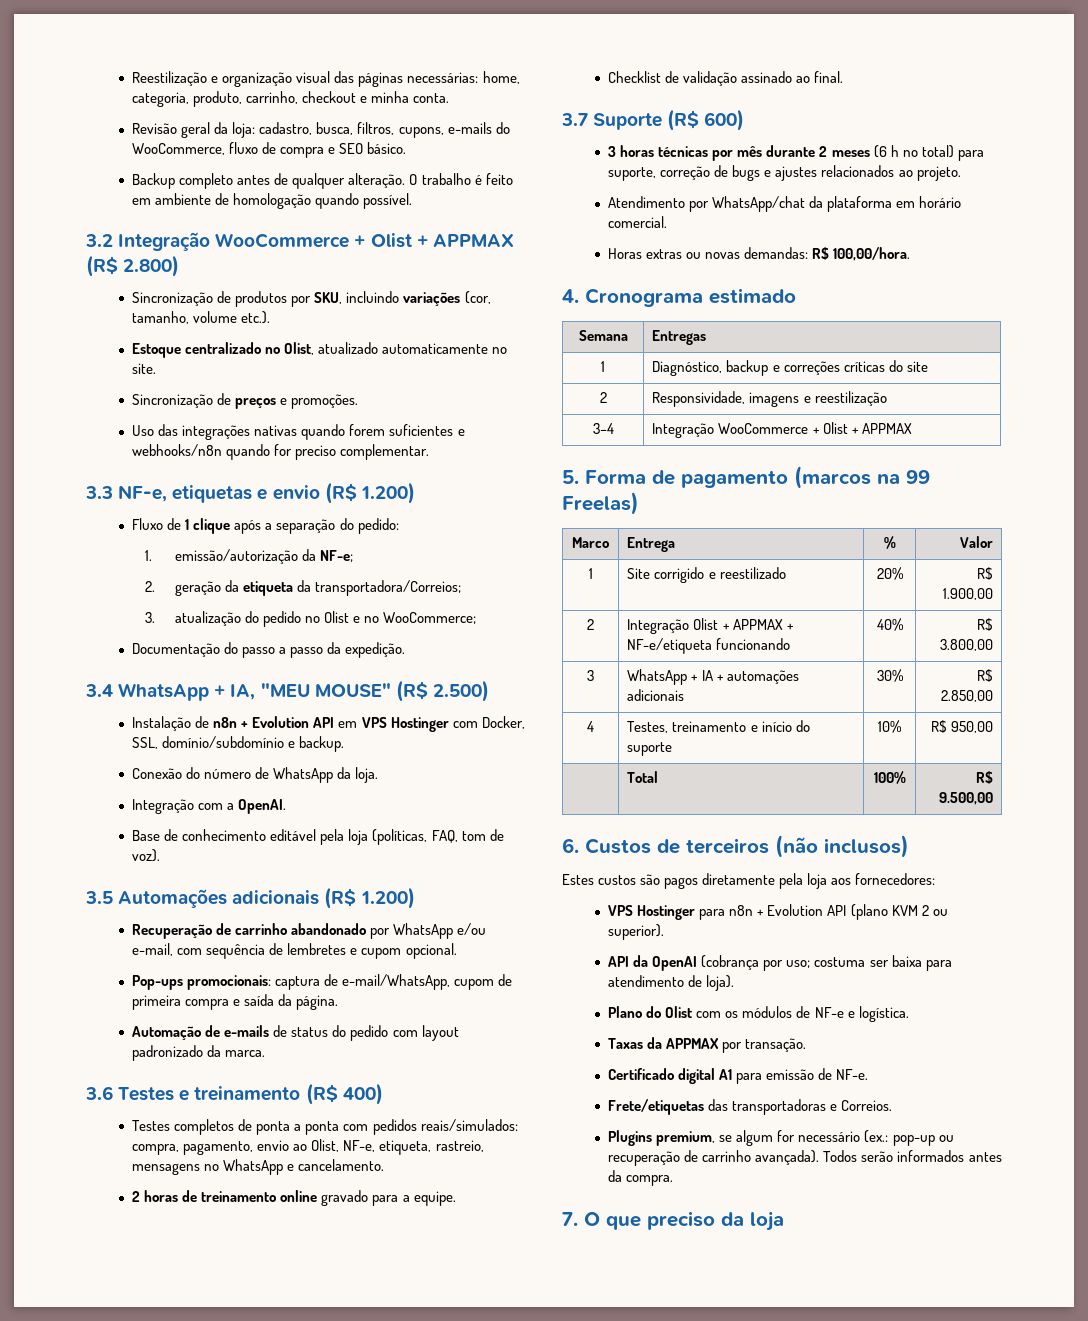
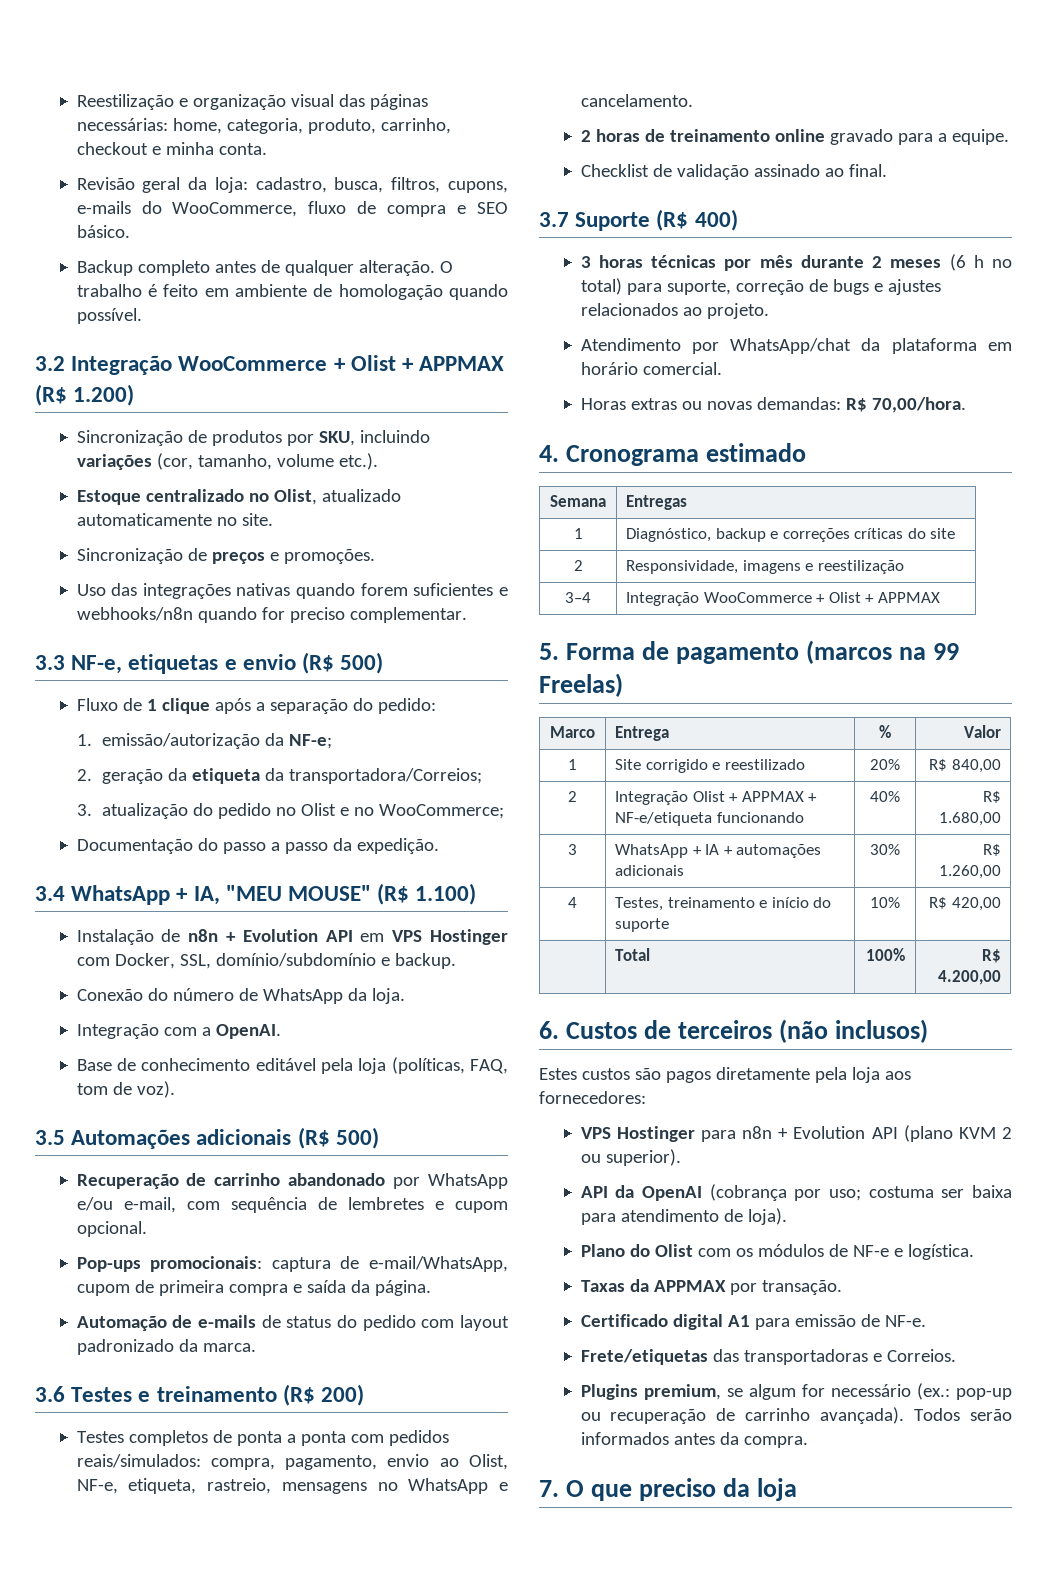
[123,255,180,277] 2.800) -> [73,384,135,406] 1.200)
[360,482,415,504] 1.200) -> [340,652,384,674] 500)
[432,680,489,702] 2.500) -> [415,883,477,905] 1.100)
[360,887,415,909] 1.200) -> [335,1127,379,1149] 500)
[342,1083,383,1105] 400) -> [321,1384,365,1406] 200)
[704,109,745,131] 600) -> [694,209,738,231] 400)
[833,247,911,261] 100,00/hora. -> [871,397,966,413] 70,00/hora.
[942,588,993,600] 1.900,00 -> [951,759,1001,773] 840,00
[939,639,993,651] 3.800,00 -> [938,812,1001,826] 1.680,00
[940,690,993,702] 2.850,00 -> [938,865,1001,879] 1.260,00
[950,721,993,733] 950,00 -> [951,897,1001,911] 420,00
[938,792,993,805] 9.500,00 -> [937,970,1001,985] 4.200,00

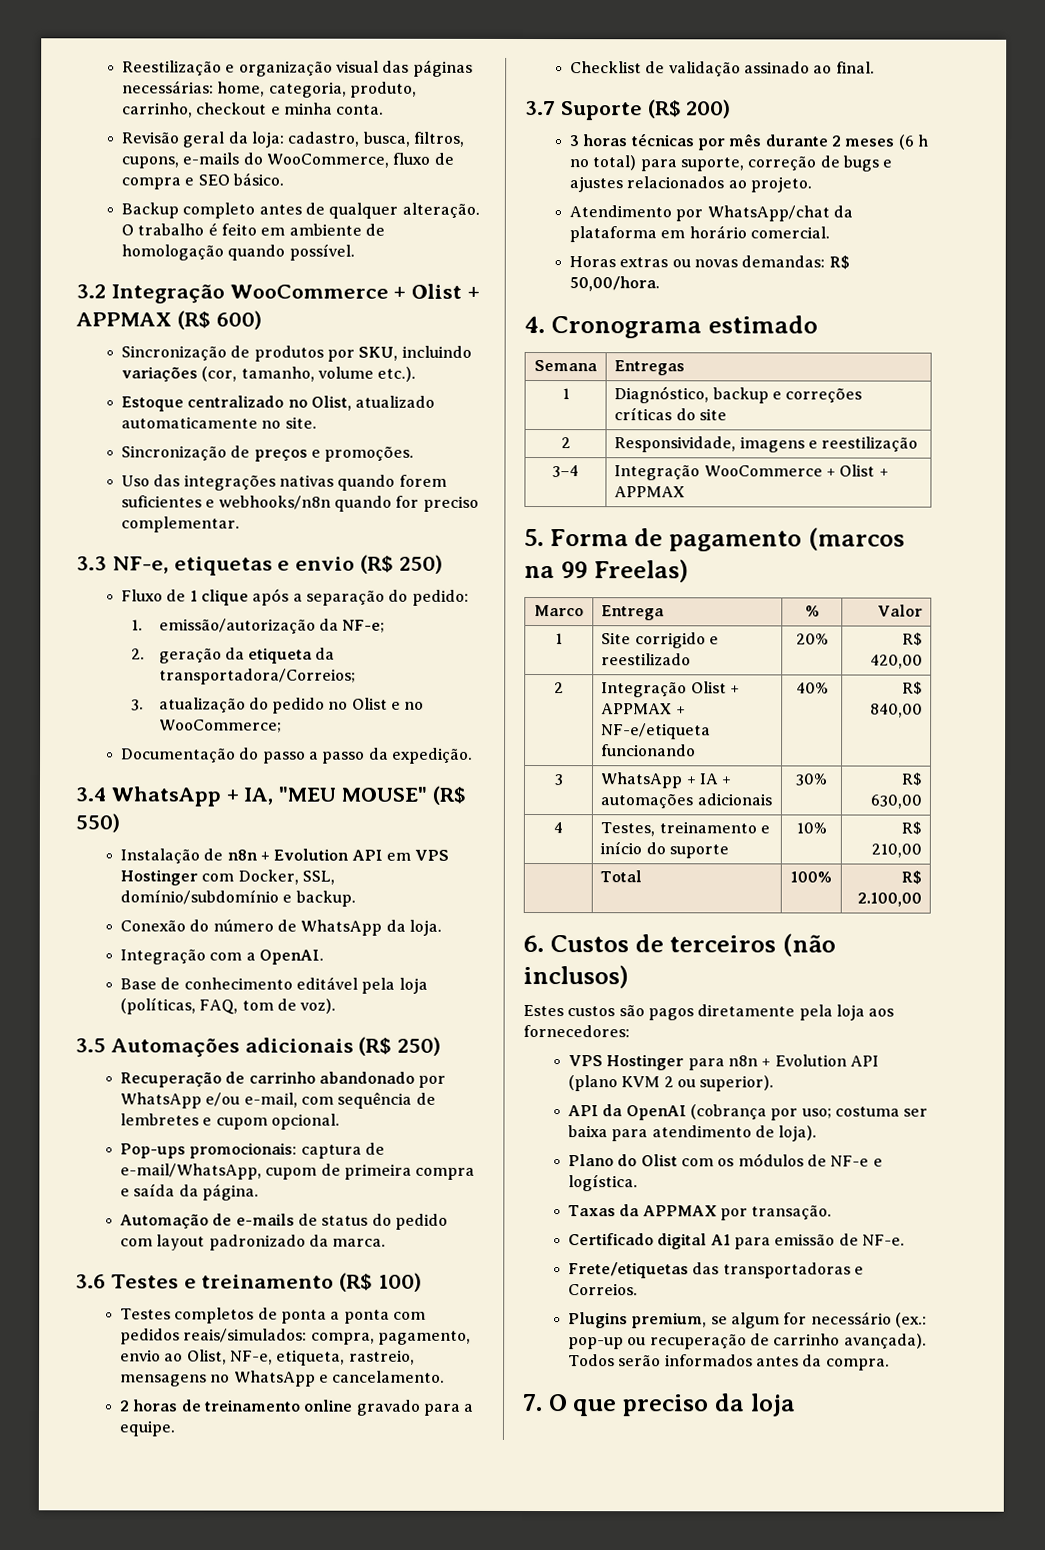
[73,384,135,406] 1.200) -> [215,310,262,330] 600)
[340,652,384,674] 500) -> [398,554,443,574] 250)
[415,883,477,905] 1.100) -> [75,813,120,833] 550)
[335,1127,379,1149] 500) -> [397,1036,442,1056] 250)
[321,1384,365,1406] 200) -> [378,1272,423,1292] 100)
[694,209,738,231] 400) -> [686,99,732,119] 200)
[871,397,966,413] 70,00/hora. -> [569,276,661,292] 50,00/hora.
[951,759,1001,773] 840,00 -> [869,654,923,669] 420,00
[938,812,1001,826] 1.680,00 -> [869,703,923,718] 840,00
[938,865,1001,879] 1.260,00 -> [869,794,922,809] 630,00
[951,897,1001,911] 420,00 -> [870,843,922,858] 210,00
[937,970,1001,985] 4.200,00 -> [856,892,922,907] 2.100,00

